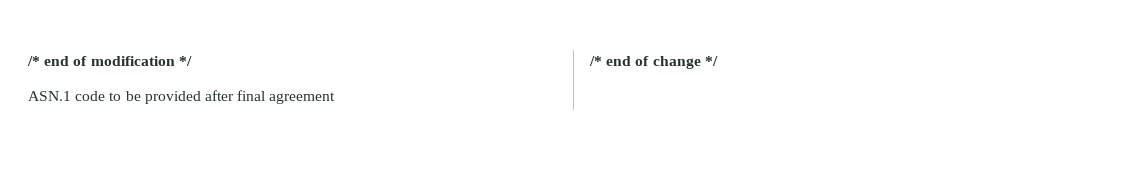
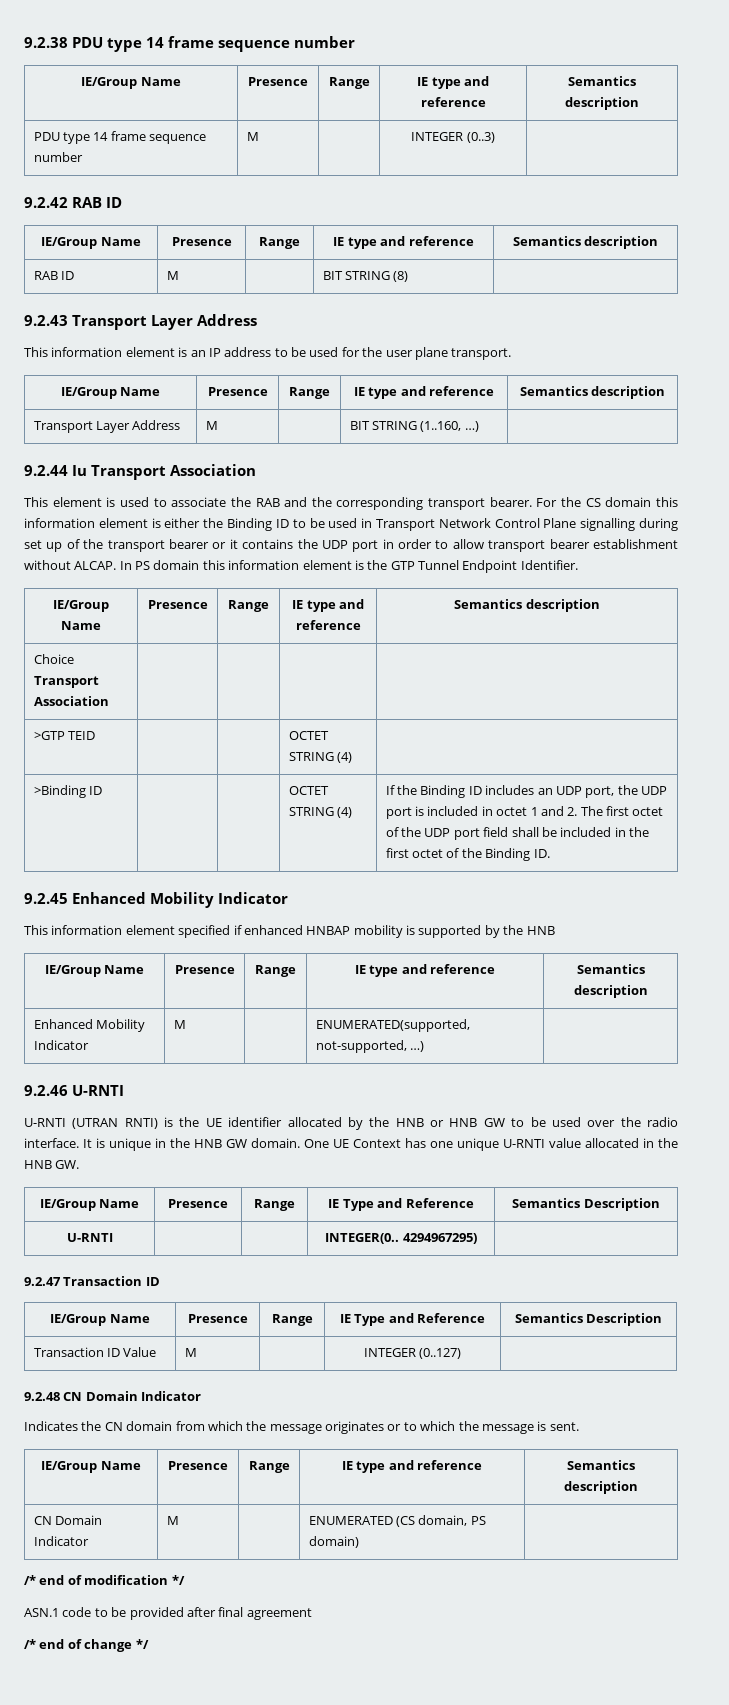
(27, 61) none -> [24,36,355,52] [81,77,181,89] [248,77,308,86] [328,77,370,89] [417,76,489,89] [420,97,486,107] [568,76,636,86] [565,97,639,110] [33,131,207,144] [33,152,83,162] [246,132,259,141] [411,132,495,143] [24,197,122,208] [41,237,141,249] [171,237,232,246] [259,237,300,249] [333,236,474,249] [512,236,659,249] [33,271,75,280] [166,271,179,280] [322,271,409,282] [24,314,257,330] [24,347,512,360] [60,387,161,399] [207,387,268,396] [289,387,330,399] [353,386,495,399] [519,386,666,399] [33,420,181,433] [205,421,218,430] [349,421,479,432] [24,464,256,480] [24,497,678,510] [24,518,678,531] [24,539,679,552] [24,560,578,573] [53,600,109,612] [61,621,101,630] [147,600,208,609] [228,600,269,612] [292,599,364,612] [295,620,361,630] [454,599,600,612] [33,654,74,664] [33,676,99,688] [33,696,109,706] [33,731,96,740] [288,731,329,740] [288,752,353,763] [33,785,103,798] [288,786,329,795] [288,807,353,818] [385,785,668,798] [385,806,664,819] [385,827,650,840] [385,848,550,861] [24,892,288,908] [24,925,555,938] [44,965,145,977] [174,965,235,974] [255,965,296,977] [354,964,496,977] [576,964,645,974] [573,985,648,998] [33,1019,146,1032] [33,1040,89,1050] [173,1020,186,1029] [315,1019,470,1032] [315,1040,425,1053] [24,1085,124,1096] [24,1117,678,1130] [24,1138,678,1151] [24,1160,80,1169] [39,1199,140,1211] [167,1199,228,1208] [254,1199,295,1211] [328,1198,474,1211] [512,1198,660,1211] [66,1233,113,1242] [325,1233,477,1244] [24,1276,160,1286] [50,1314,150,1326] [187,1314,248,1323] [271,1314,313,1326] [339,1313,486,1326] [514,1313,663,1326] [33,1347,157,1357] [184,1348,197,1357] [363,1348,462,1359] [24,1391,202,1401] [24,1421,579,1434] [41,1461,141,1473] [168,1461,228,1470] [248,1461,290,1473] [341,1460,483,1473] [567,1460,635,1470] [564,1481,638,1494] [33,1515,103,1525] [33,1536,89,1546] [166,1516,179,1525] [308,1515,486,1527] [308,1536,359,1548] 9.2.38 PDU type 14 frame sequence number // IE/Group Name | Presence | Range | IE type and reference | Semantics description // PDU type 14 frame sequence number | M | | INTEGER (0..3) | // 9.2.42 RAB ID // IE/Group Name | Presence | Range | IE type and reference | Semantics description // RAB ID | M | | BIT STRING (8) | // 9.2.43 Transport Layer Address // This information element is an IP address to be used for the user plane transport. // IE/Group Name | Presence | Range | IE type and reference | Semantics description // Transport Layer Address | M | | BIT STRING (1..160, …) | // 9.2.44 Iu Transport Association // This element is used to associate the RAB and the corresponding transport bearer. For the CS domain this information element is either the Binding ID to be used in Transport Network Control Plane signalling during set up of the transport bearer or it contains the UDP port in order to allow transport bearer establishment without ALCAP. In PS domain this information element is the GTP Tunnel Endpoint Identifier. // IE/Group Name | Presence | Range | IE type and reference | Semantics description // Choice Transport Association | | | | // >GTP TEID | | | OCTET STRING (4) | // >Binding ID | | | OCTET STRING (4) | If the Binding ID includes an UDP port, the UDP port is included in octet 1 and 2. The first octet of the UDP port field shall be included in the first octet of the Binding ID. // 9.2.45 Enhanced Mobility Indicator // This information element specified if enhanced HNBAP mobility is supported by the HNB // IE/Group Name | Presence | Range | IE type and reference | Semantics description // Enhanced Mobility Indicator | M | | ENUMERATED(supported, not-supported, …) | // 9.2.46 U-RNTI // U-RNTI (UTRAN RNTI) is the UE identifier allocated by the HNB or HNB GW to be used over the radio interface. It is unique in the HNB GW domain. One UE Context has one unique U-RNTI value allocated in the HNB GW. // IE/Group Name | Presence | Range | IE Type and Reference | Semantics Description // U-RNTI | | | INTEGER(0.. 4294967295) | // 9.2.47 Transaction ID // IE/Group Name | Presence | Range | IE Type and Reference | Semantics Description // Transaction ID Value | M | | INTEGER (0..127) | // 9.2.48 CN Domain Indicator // Indicates the CN domain from which the message originates or to which the message is sent. // IE/Group Name | Presence | Range | IE type and reference | Semantics description // CN Domain Indicator | M | | ENUMERATED (CS domain, PS domain) | //

